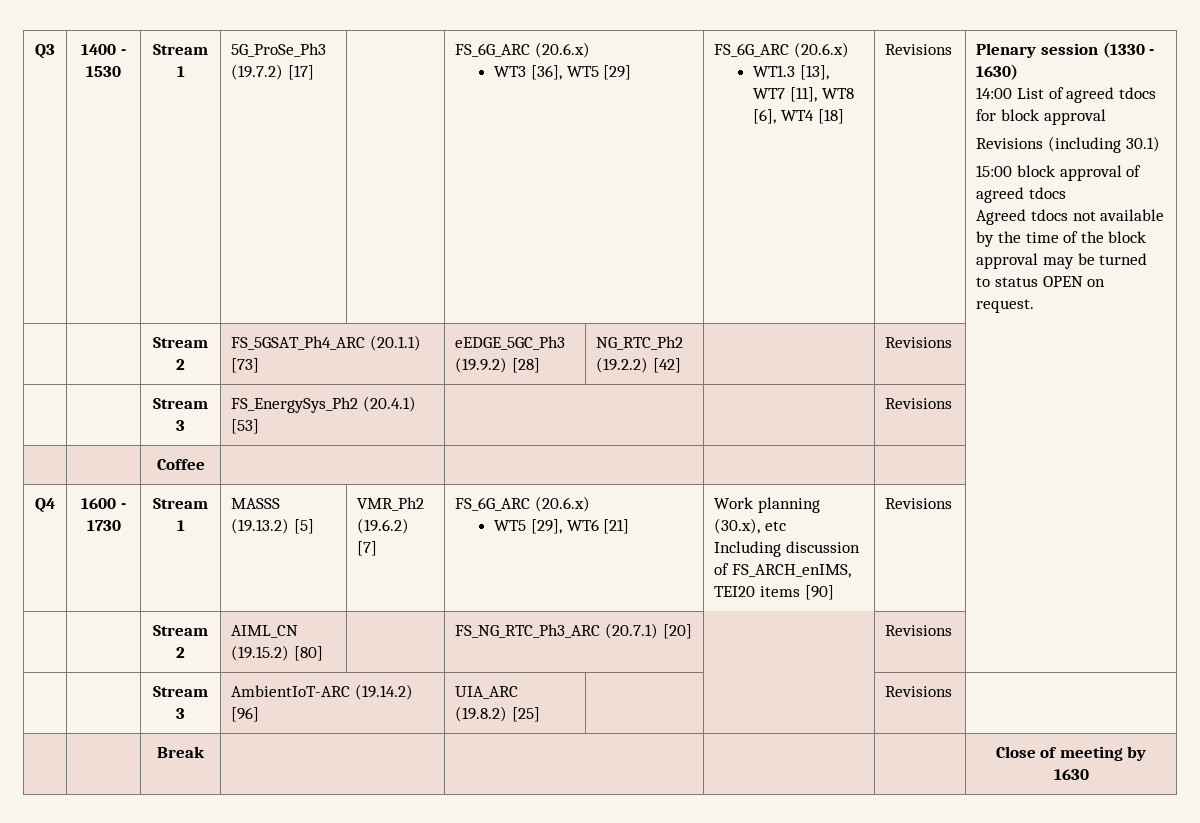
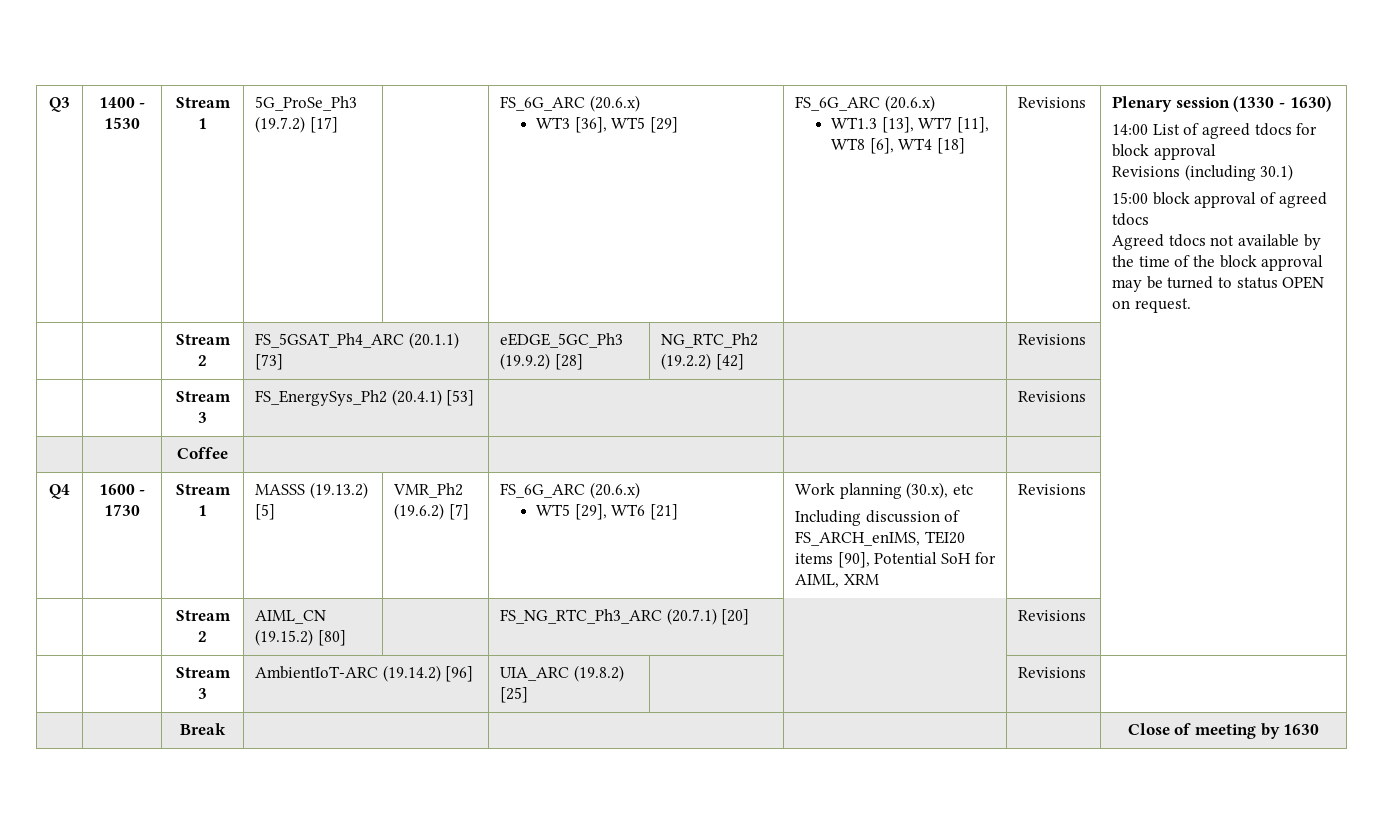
[804,585,834,600] [90] -> [837,552,996,568] [795,574,879,588] [90], Potential SoH for AIML, XRM

